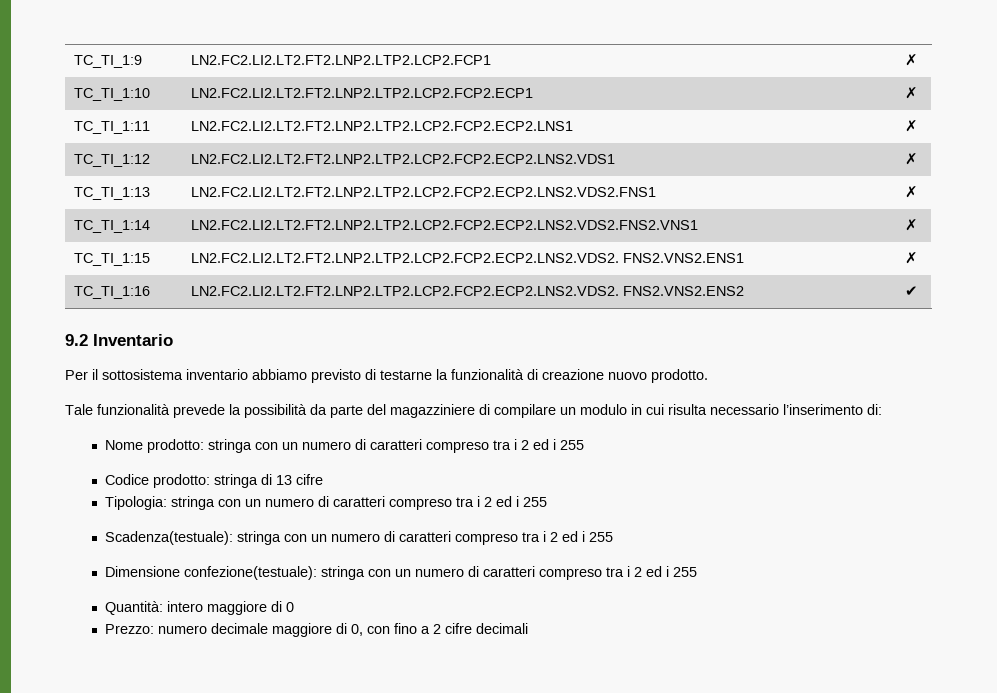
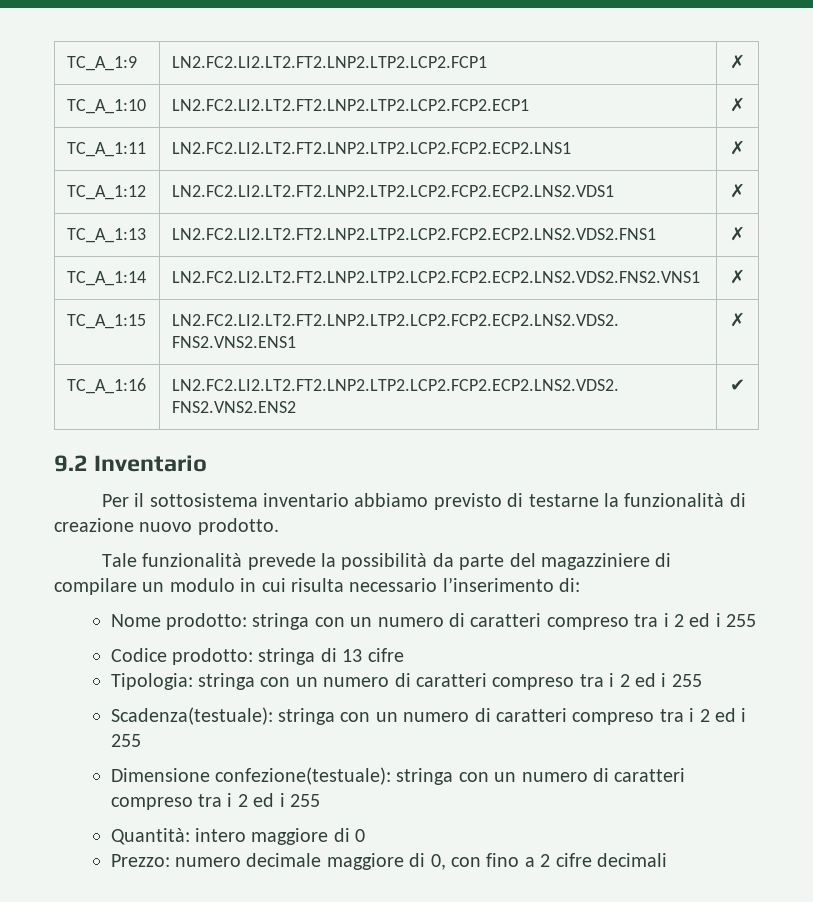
[74,55,143,68] TC_TI_1:9 -> [66,56,137,71] TC_A_1:9
[74,88,151,101] TC_TI_1:10 -> [66,99,146,114] TC_A_1:10
[74,121,151,134] TC_TI_1:11 -> [66,142,146,157] TC_A_1:11
[74,154,151,167] TC_TI_1:12 -> [66,185,146,200] TC_A_1:12
[74,187,151,200] TC_TI_1:13 -> [66,228,146,243] TC_A_1:13
[74,220,151,233] TC_TI_1:14 -> [66,271,146,286] TC_A_1:14
[74,253,151,266] TC_TI_1:15 -> [66,314,146,329] TC_A_1:15
[74,286,151,299] TC_TI_1:16 -> [66,378,146,394] TC_A_1:16

